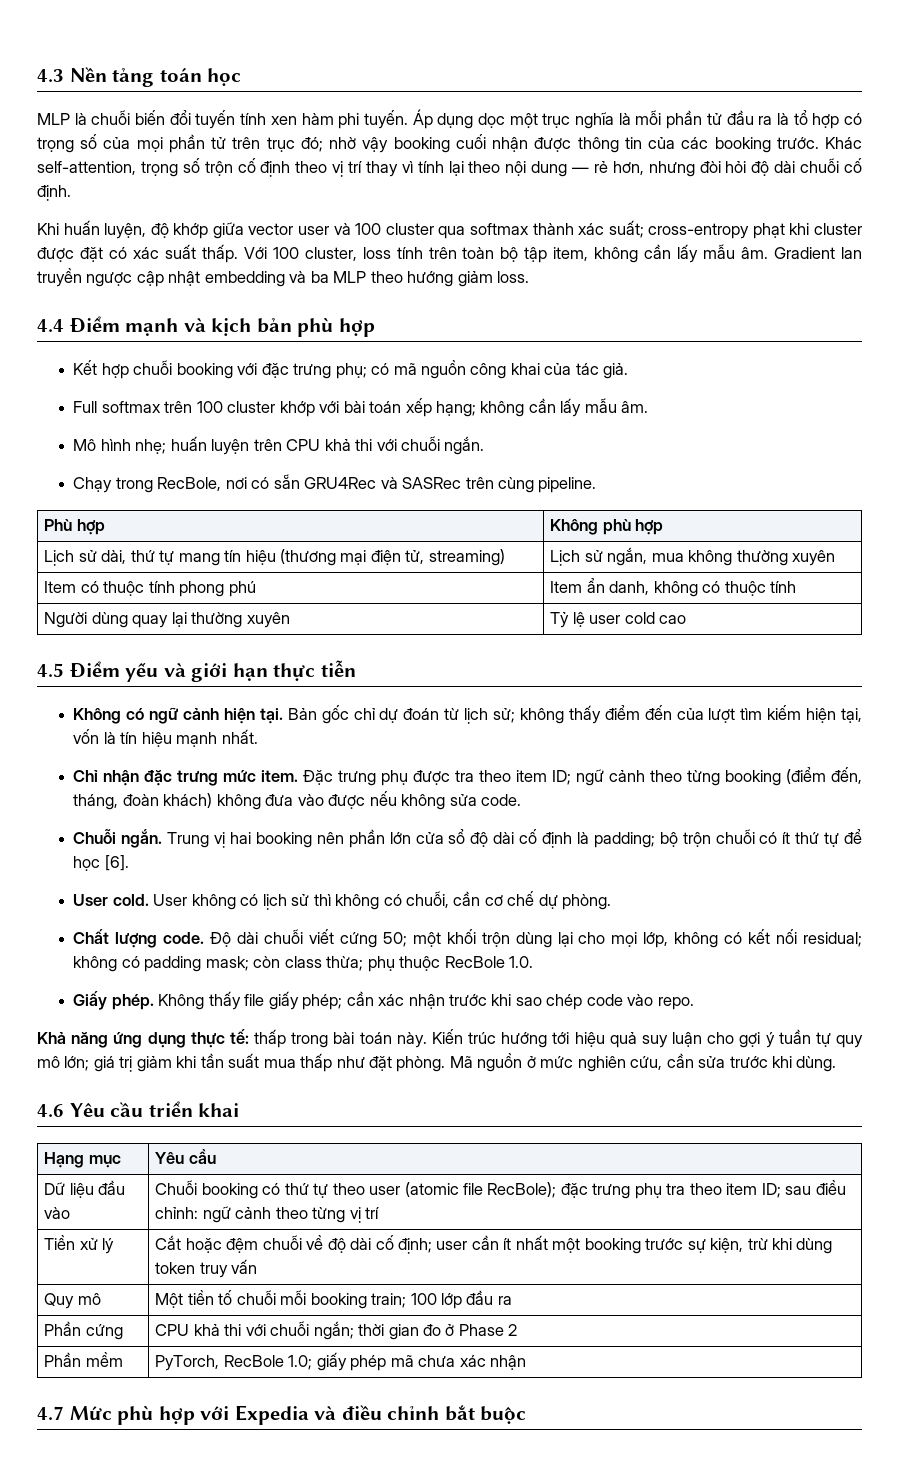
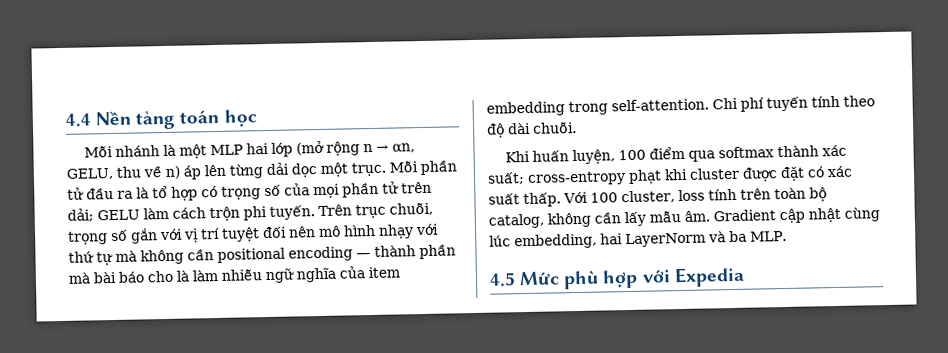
[37,69,64,82] 4.3 -> [65,113,91,127] 4.4
[37,109,662,129] MLP là chuỗi biến đổi tuyến tính xen hàm phi tuyến. Áp dụng dọc một trục nghĩa là mỗi -> [84,140,416,159] [66,161,418,180] Mỗi nhánh là một MLP hai lớp (mở rộng n → αn, GELU, thu về n) áp lên từng dải dọc một trục. Mỗi
[266,134,862,153] [37,158,862,177] [37,185,71,201] [37,220,434,239] trục đó; nhờ vậy booking cuối nhận được thông tin của các booking trước. Khác self-attention, trọng số trộn cố định theo vị trí thay vì tính lại theo nội dung — rẻ hơn, nhưng đòi hỏi độ dài chuỗi cố định. // Khi huấn luyện, độ khớp giữa vector user và 100 cluster -> [67,202,433,222] [67,223,439,245] [68,244,456,266] [68,266,400,284] [486,95,875,117] [486,122,577,138] [505,146,686,165] dải; GELU làm cách trộn phi tuyến. Trên trục chuỗi, trọng số gắn với vị trí tuyệt đối nên mô hình nhạy với thứ tự mà không cần positional encoding — thành phần mà bài báo cho là làm nhiễu ngữ nghĩa của item embedding trong self-attention. Chi phí tuyến tính theo độ dài chuỗi. // Khi huấn luyện, 100 điểm
[524,247,589,263] tập item, -> [488,213,545,229] catalog,
[841,247,863,259] [37,268,530,287] [37,316,375,337] [73,360,629,379] [73,398,649,417] [73,436,485,455] [73,474,597,493] [44,519,105,535] [550,519,664,535] [44,549,505,566] [550,547,836,566] [44,581,256,597] [550,578,797,597] [44,612,290,628] [550,612,687,628] [37,660,356,682] [73,705,862,724] [73,729,258,747] [73,767,863,786] [73,791,521,810] [73,829,863,848] [73,855,129,871] [73,891,612,910] [73,929,863,948] [73,956,533,972] [73,991,694,1010] [37,1029,863,1048] [37,1053,837,1072] [37,1101,240,1117] [44,1152,121,1168] [155,1149,216,1164] [44,1180,126,1198] [44,1207,71,1219] [155,1180,846,1199] [155,1206,380,1223] [44,1235,115,1254] [155,1235,833,1254] [155,1259,258,1278] [44,1293,101,1309] [155,1290,512,1309] [44,1321,123,1340] [155,1321,518,1340] [44,1352,123,1367] [155,1352,526,1371] [37,1406,64,1420] lan truyền ngược cập nhật embedding và ba MLP theo hướng giảm loss. // 4.4 Điểm mạnh và kịch bản phù hợp // Kết hợp chuỗi booking với đặc trưng phụ; có mã nguồn công khai của tác giả. // Full softmax trên 100 cluster khớp với bài toán xếp hạng; không cần lấy mẫu âm. // Mô hình nhẹ; huấn luyện trên CPU khả thi với chuỗi ngắn. // Chạy trong RecBole, nơi có sẵn GRU4Rec và SASRec trên cùng pipeline. // Phù hợp | Không phù hợp // Lịch sử dài, thứ tự mang tín hiệu (thương mại điện tử, streaming) | Lịch sử ngắn, mua không thường xuyên // Item có thuộc tính phong phú | Item ẩn danh, không có thuộc tính // Người dùng quay lại thường xuyên | Tỷ lệ user cold cao // 4.5 Điểm yếu và giới hạn thực tiễn // Không có ngữ cảnh hiện tại. Bản gốc chỉ dự đoán từ lịch sử; không thấy điểm đến của lượt tìm kiếm hiện tại, vốn là tín hiệu mạnh nhất. // Chỉ nhận đặc trưng mức item. Đặc trưng phụ được tra theo item ID; ngữ cảnh theo từng booking (điểm đến, tháng, đoàn khách) không đưa vào được nếu không sửa code. // Chuỗi ngắn. Trung vị hai booking nên phần lớn cửa sổ độ dài cố định là padding; bộ trộn chuỗi có ít thứ tự để học [6]. // User cold. User không có lịch sử thì không có chuỗi, cần cơ chế dự phòng. // Chất lượng code. Độ dài chuỗi viết cứng 50; một khối trộn dùng lại cho mọi lớp, không có kết nối residual; không có padding mask; còn class thừa; phụ thuộc RecBole 1.0. // Giấy phép. Không thấy file giấy phép; cần xác nhận trước khi sao chép code vào repo. // Khả năng ứng dụng thực tế: thấp trong bài toán này. Kiến trúc hướng tới hiệu quả suy luận cho gợi ý tuần tự quy mô lớn; giá trị giảm khi tần suất mua thấp như đặt phòng. Mã nguồn ở mức nghiên cứu, cần sửa trước khi dùng. // 4.6 Yêu cầu triển khai // Hạng mục | Yêu cầu // Dữ liệu đầu vào | Chuỗi booking có thứ tự theo user (atomic file RecBole); đặc trưng phụ tra theo item ID; sau điều chỉnh: ngữ cảnh theo từng vị trí // Tiền xử lý | Cắt hoặc đệm chuỗi về độ dài cố định; user cần ít nhất một booking trước sự kiện, trừ khi dùng token truy vấn // Quy mô | Một tiền tố chuỗi mỗi booking train; 100 lớp đầu ra // Phần cứng | CPU khả thi với chuỗi ngắn; thời gian đo ở Phase 2 // Phần mềm | PyTorch, RecBole 1.0; giấy phép mã chưa xác nhận // 4.7 -> [779,207,880,224] [489,230,787,250] [489,272,516,287] cập nhật cùng lúc embedding, hai LayerNorm và ba MLP. // 4.5
[314,1405,527,1424] và điều chỉnh bắt buộc -> (745, 277) none

